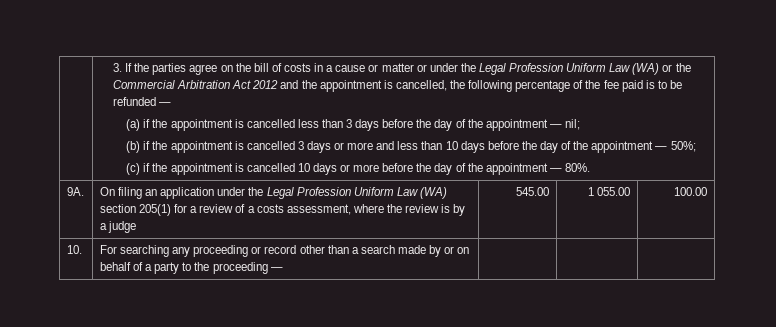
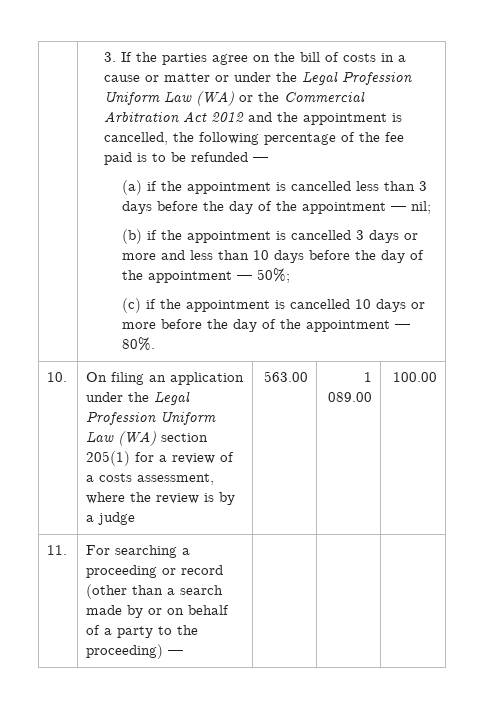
[66,187,84,196] 9A. -> [47,372,68,382] 10.
[516,187,550,196] [587,187,631,196] 545.00 | 1 055.00 -> [263,371,308,382] [363,372,372,382] [327,392,372,402] 563.00 | 1 089.00
[66,245,82,254] 10. -> [47,545,68,555] 11.
[172,247,191,257] any -> [182,548,191,555] a
[299,245,325,254] other -> [86,584,128,599] (other
[212,262,268,274] proceeding -> [86,644,164,659] proceeding)

